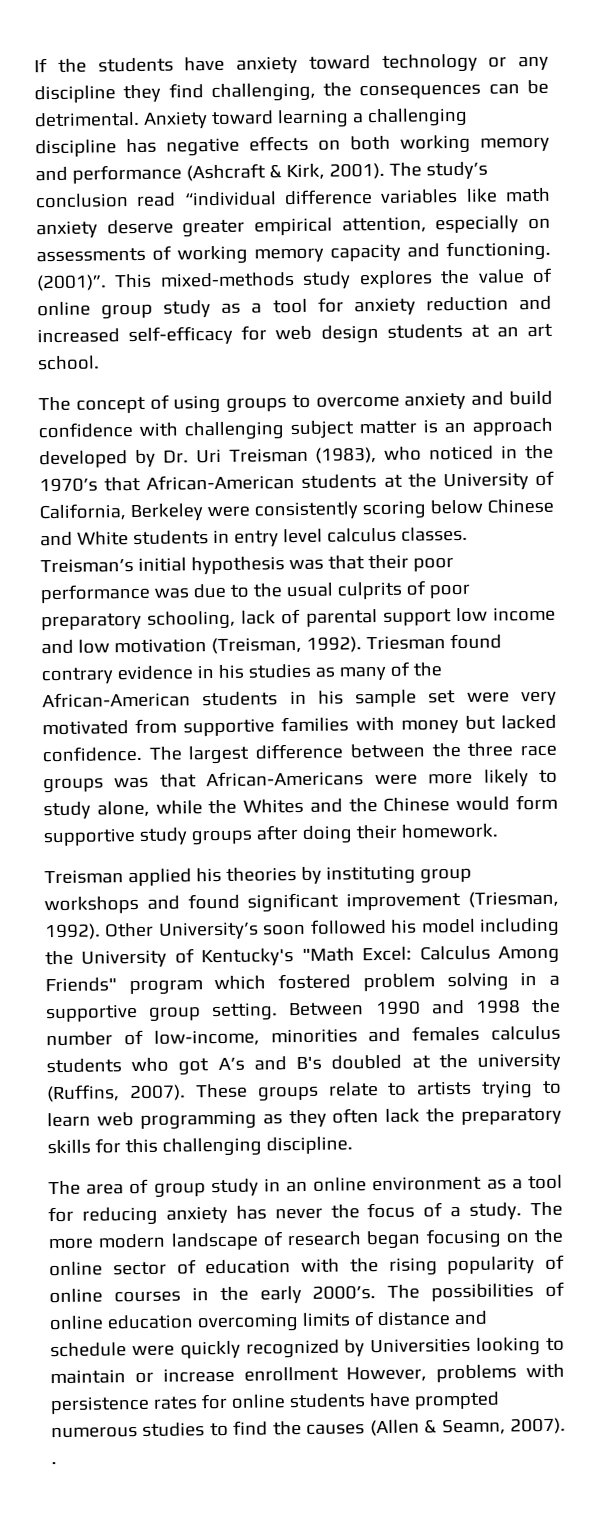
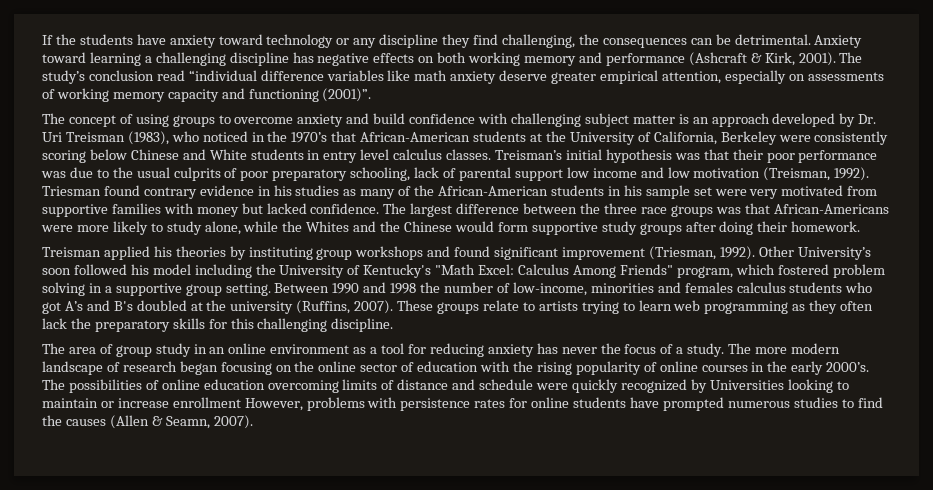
[446,240,551,262] functioning. -> [248,89,319,102] functioning
[114,267,554,289] [37,295,552,320] [37,323,553,346] [37,355,100,371] This mixed-methods study explores the value of online group study as a tool for anxiety reduction and increased self-efficacy for web design students at an art school. -> (372, 95) none
[128,979,203,996] program -> [676,266,733,278] program,
[51,1462,57,1465] . -> (253, 422) none

